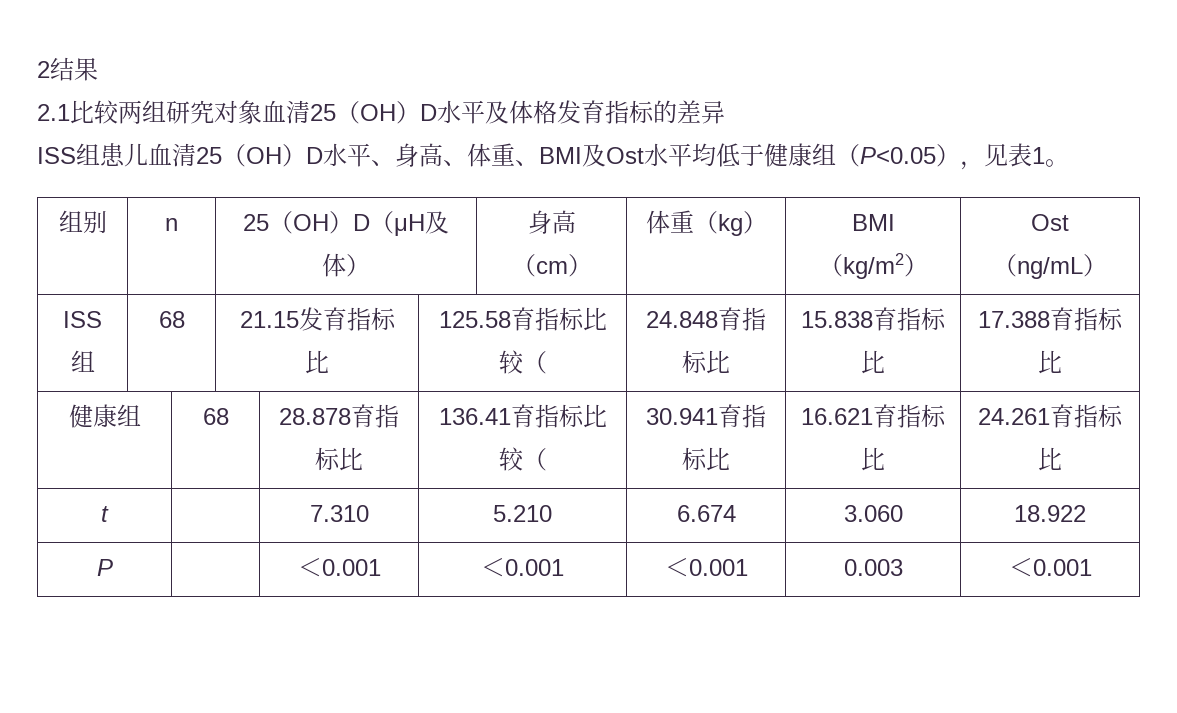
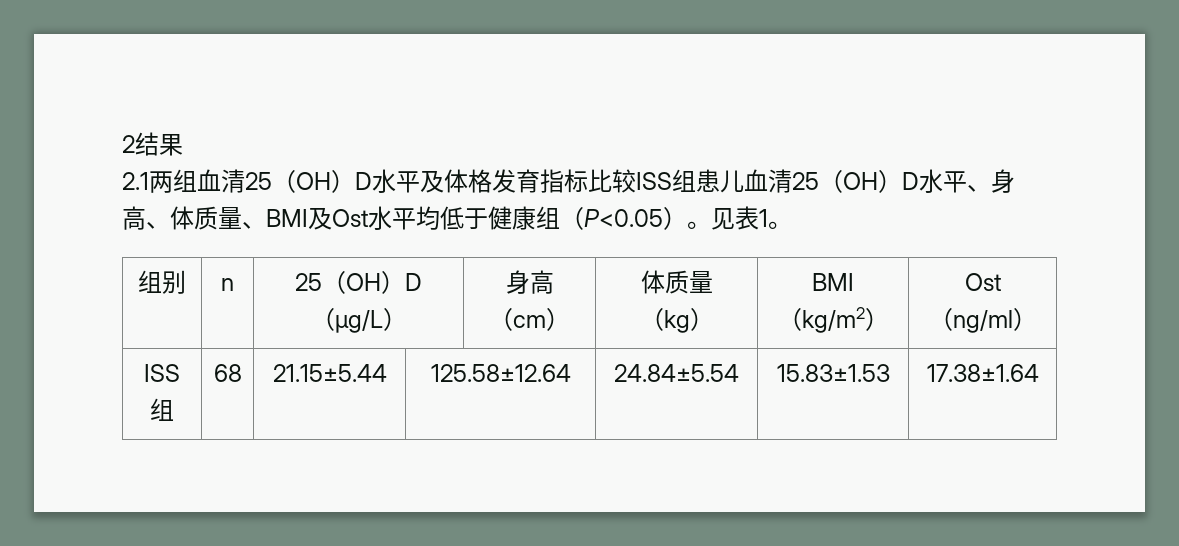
[70,100,262,124] 比较两组研究对象 -> [149,169,197,193] 两组
[653,100,725,124] 的差异 // -> [588,169,636,193] 比较
[491,143,515,166] 重 -> [194,206,242,230] 质量
[960,161,984,170] ， -> [687,221,711,229] 。
[394,211,449,236] [322,253,346,277] μH及体 -> [334,310,383,333] μg/L
[669,210,694,233] 重 -> [664,270,713,294] 质量
[1017,257,1083,279] ng/mL -> [952,310,1013,333] ng/ml
[239,307,396,331] [305,350,329,374] [438,307,607,331] [498,350,547,374] [646,307,766,331] [682,350,730,374] [801,307,946,331] [861,350,885,374] [978,307,1123,331] [1038,350,1062,374] [68,404,141,428] [202,408,229,425] [279,404,399,428] [315,447,363,471] [438,404,607,428] [498,447,547,471] [646,404,766,428] [682,447,730,471] [801,404,946,428] [861,447,885,471] [978,404,1123,428] [1038,447,1062,471] [101,506,109,522] [309,505,369,522] [493,505,552,522] [676,505,736,522] [843,505,903,522] [1014,505,1086,522] [96,559,113,576] [297,558,381,577] [481,558,564,577] [664,558,748,577] [843,559,903,576] [1008,558,1092,577] 21.15发育指标比 | 125.58育指标比较（ | 24.848育指标比 | 15.838育指标比 | 17.388育指标比 // 健康组 | 68 | 28.878育指标比 | 136.41育指标比较（ | 30.941育指标比 | 16.621育指标比 | 24.261育指标比 // t | | 7.310 | 5.210 | 6.674 | 3.060 | 18.922 // P | | ＜0.001 | ＜0.001 | ＜0.001 | 0.003 | ＜0.001 -> [272,364,387,382] [430,364,571,382] [614,364,739,382] [776,364,890,382] [926,364,1039,382] 21.15±5.44 | 125.58±12.64 | 24.84±5.54 | 15.83±1.53 | 17.38±1.64

